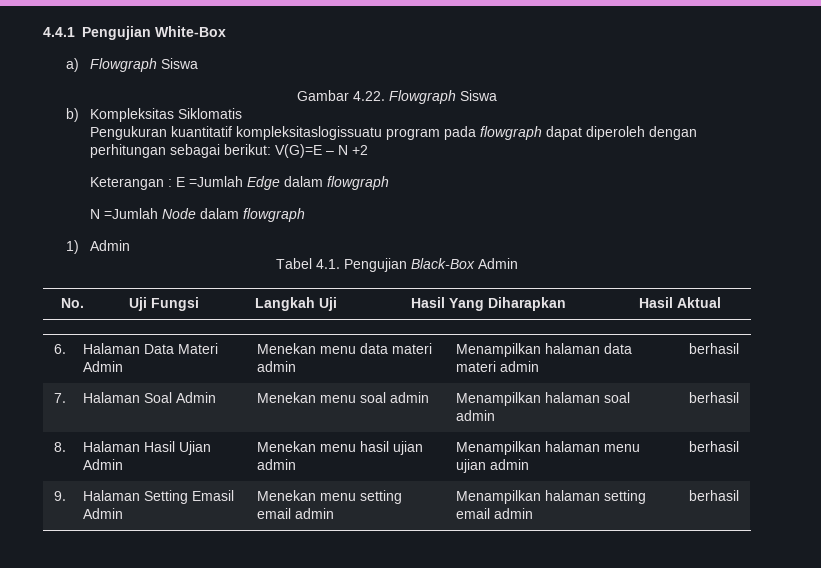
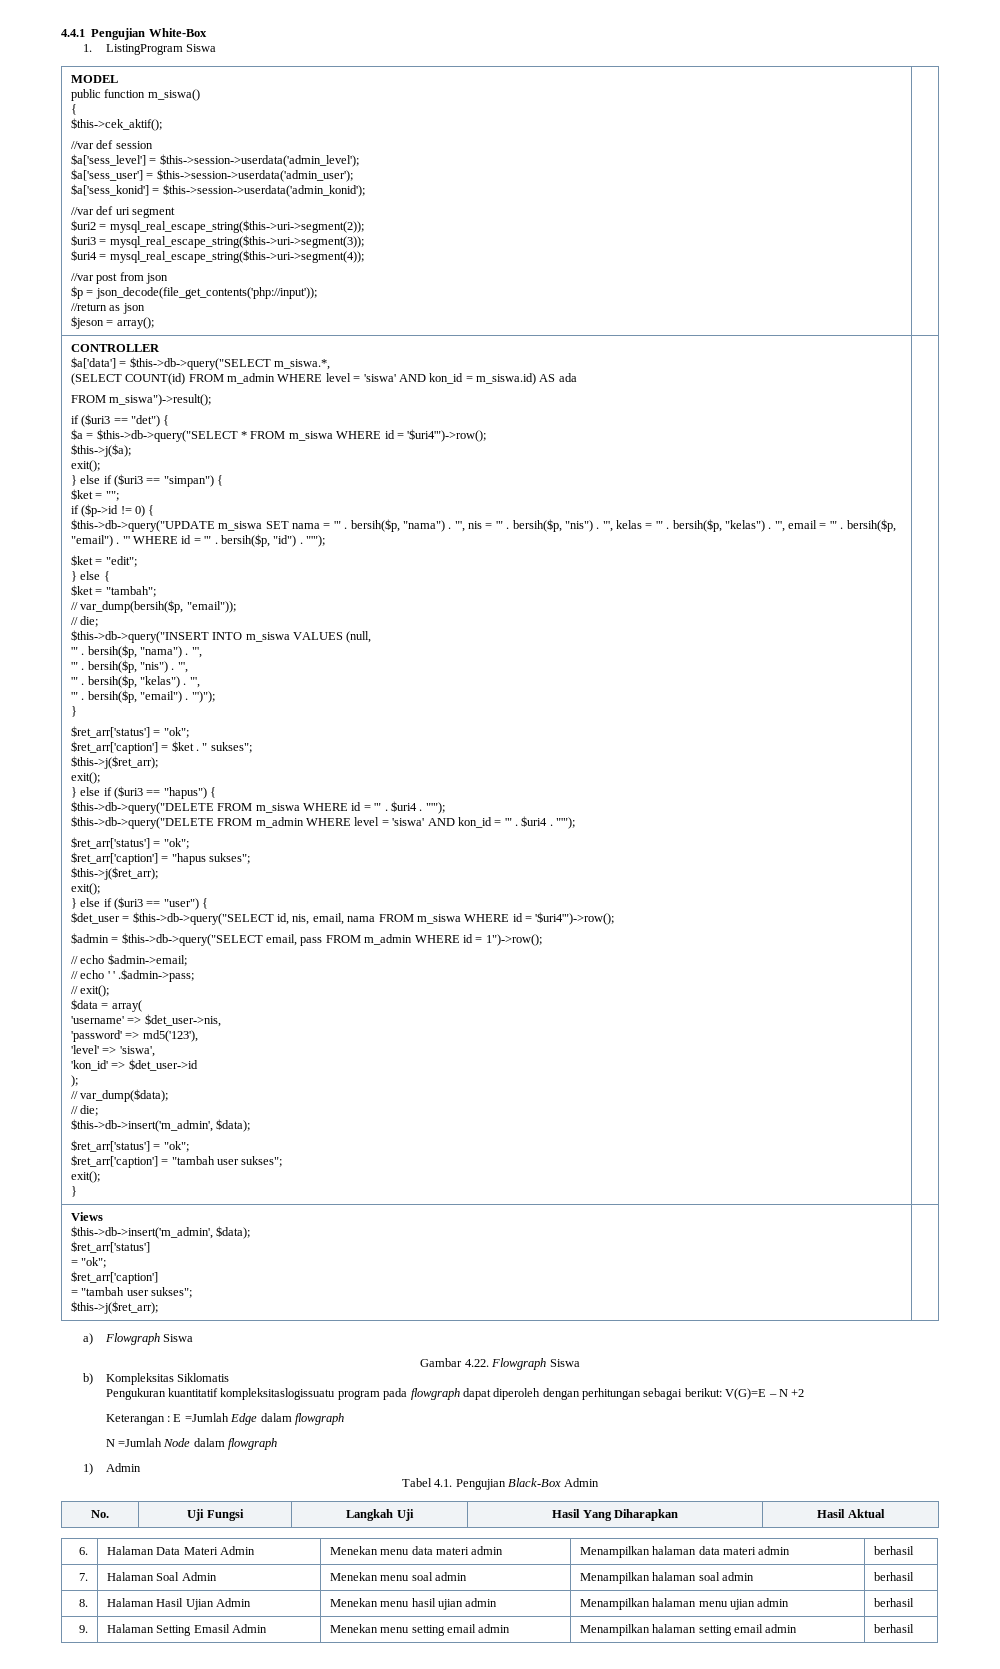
(226, 31) none -> [83,44,217,55] [70,75,118,83] [70,89,200,101] [70,104,77,115] [70,118,162,131] [70,140,153,149] [70,154,359,167] [70,169,353,182] [70,184,365,197] [70,206,176,218] [70,220,364,233] [70,235,364,248] [70,250,364,263] [70,272,169,284] [70,286,317,299] [70,303,145,314] [70,316,154,329] [70,344,160,352] [70,357,331,370] [70,373,577,385] [70,394,212,406] [70,414,170,427] [70,429,487,442] [70,444,131,457] [70,460,100,472] [70,474,224,487] [70,489,119,501] [70,504,155,517] [70,519,896,532] [70,534,326,547] [70,555,137,567] [70,571,110,582] [70,585,156,597] [70,600,236,613] [70,616,99,627] [70,630,372,643] [70,645,202,658] [70,660,188,673] [70,675,200,688] [70,690,215,703] [70,706,77,717] [70,726,189,738] [70,741,252,754] [70,756,158,769] [70,772,100,784] [70,786,217,799] [70,801,445,814] [70,816,576,829] [70,837,189,849] [70,852,251,865] [70,867,158,880] [70,883,100,895] [70,897,209,910] [70,912,615,925] [70,933,542,946] [70,954,187,966] [70,969,195,982] [70,985,110,997] [70,999,142,1012] [70,1014,221,1027] [70,1030,198,1042] [70,1045,155,1057] [70,1059,198,1071] [70,1075,78,1087] [70,1089,169,1102] [70,1105,99,1116] [70,1119,251,1132] [70,1140,189,1152] [70,1155,283,1168] [70,1171,100,1183] [70,1186,77,1197] [70,1212,103,1221] [70,1226,251,1239] [70,1241,150,1253] [70,1257,107,1268] [70,1271,158,1284] [70,1287,193,1298] [70,1301,158,1314] // 1. ListingProgram Siswa // MODEL // public function m_siswa() // { // $this->cek_aktif(); // //var def session // $a['sess_level'] = $this->session->userdata('admin_level'); // $a['sess_user'] = $this->session->userdata('admin_user'); // $a['sess_konid'] = $this->session->userdata('admin_konid'); // //var def uri segment // $uri2 = mysql_real_escape_string($this->uri->segment(2)); // $uri3 = mysql_real_escape_string($this->uri->segment(3)); // $uri4 = mysql_real_escape_string($this->uri->segment(4)); // //var post from json // $p = json_decode(file_get_contents('php://input')); // //return as json // $jeson = array(); | // CONTROLLER // $a['data'] = $this->db->query("SELECT m_siswa.*, // (SELECT COUNT(id) FROM m_admin WHERE level = 'siswa' AND kon_id = m_siswa.id) AS ada // FROM m_siswa")->result(); // if ($uri3 == "det") { // $a = $this->db->query("SELECT * FROM m_siswa WHERE id = '$uri4'")->row(); // $this->j($a); // exit(); // } else if ($uri3 == "simpan") { // $ket = ""; // if ($p->id != 0) { // $this->db->query("UPDATE m_siswa SET nama = '" . bersih($p, "nama") . "', nis = '" . bersih($p, "nis") . "', kelas = '" . bersih($p, "kelas") . "', email = '" . bersih($p, "email") . "' WHERE id = '" . bersih($p, "id") . "'"); // $ket = "edit"; // } else { // $ket = "tambah"; // // var_dump(bersih($p, "email")); // // die; // $this->db->query("INSERT INTO m_siswa VALUES (null, // '" . bersih($p, "nama") . "', // '" . bersih($p, "nis") . "', // '" . bersih($p, "kelas") . "', // '" . bersih($p, "email") . "')"); // } // $ret_arr['status'] = "ok"; // $ret_arr['caption'] = $ket . " sukses"; // $this->j($ret_arr); // exit(); // } else if ($uri3 == "hapus") { // $this->db->query("DELETE FROM m_siswa WHERE id = '" . $uri4 . "'"); // $this->db->query("DELETE FROM m_admin WHERE level = 'siswa' AND kon_id = '" . $uri4 . "'"); // $ret_arr['status'] = "ok"; // $ret_arr['caption'] = "hapus sukses"; // $this->j($ret_arr); // exit(); // } else if ($uri3 == "user") { // $det_user = $this->db->query("SELECT id, nis, email, nama FROM m_siswa WHERE id = '$uri4'")->row(); // $admin = $this->db->query("SELECT email, pass FROM m_admin WHERE id = 1")->row(); // // echo $admin->email; // // echo ' ' .$admin->pass; // // exit(); // $data = array( // 'username' => $det_user->nis, // 'password' => md5('123'), // 'level' => 'siswa', // 'kon_id' => $det_user->id // ); // // var_dump($data); // // die; // $this->db->insert('m_admin', $data); // $ret_arr['status'] = "ok"; // $ret_arr['caption'] = "tambah user sukses"; // exit(); // } | // Views // $this->db->insert('m_admin', $data); // $ret_arr['status'] // = "ok"; // $ret_arr['caption'] // = "tambah user sukses"; // $this->j($ret_arr); |

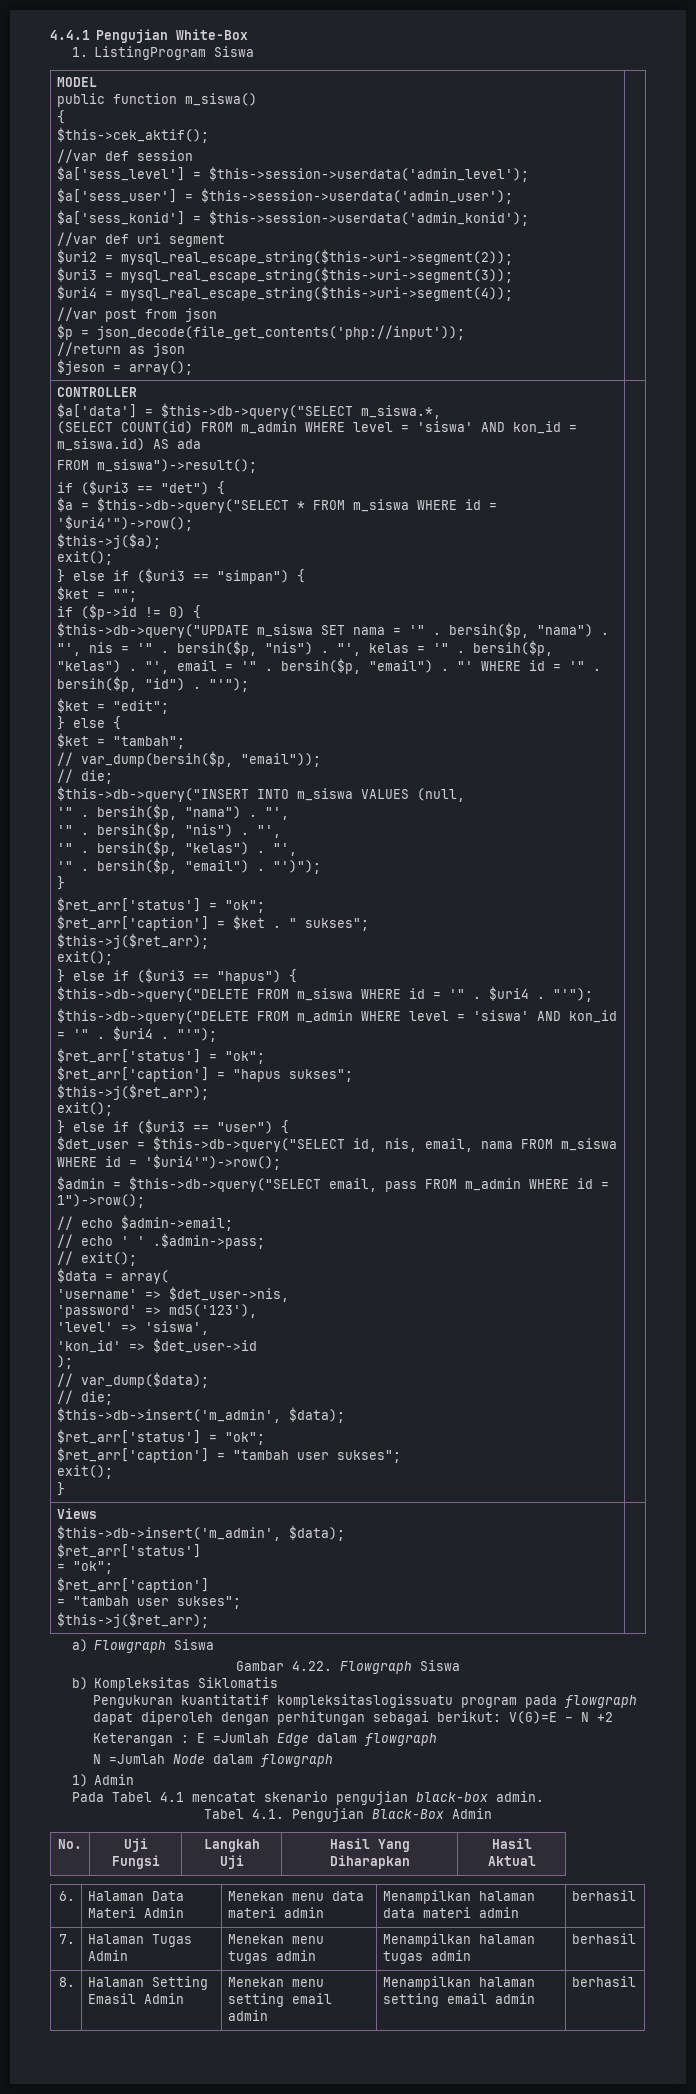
(141, 1467) none -> [71,1791,544,1805] // Pada Tabel 4.1 mencatat skenario pengujian black-box admin.
[156,1572,217,1581] [329,1572,468,1581] [579,1572,720,1584] Soal Admin | Menekan menu soal admin | Menampilkan halaman soal -> [152,1934,193,1947] [88,1950,129,1961] [228,1934,325,1944] [228,1950,317,1964] [383,1933,536,1947] [383,1951,424,1964] Tugas Admin | Menekan menu tugas admin | Menampilkan halaman tugas
[106,1598,252,1610] [329,1598,498,1610] [579,1598,790,1610] [873,1598,914,1607] [79,1625,89,1633] | Halaman Hasil Ujian Admin | Menekan menu hasil ujian admin | Menampilkan halaman menu ujian admin | berhasil // 9. -> (75, 1982) none

